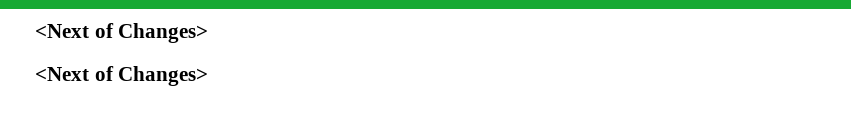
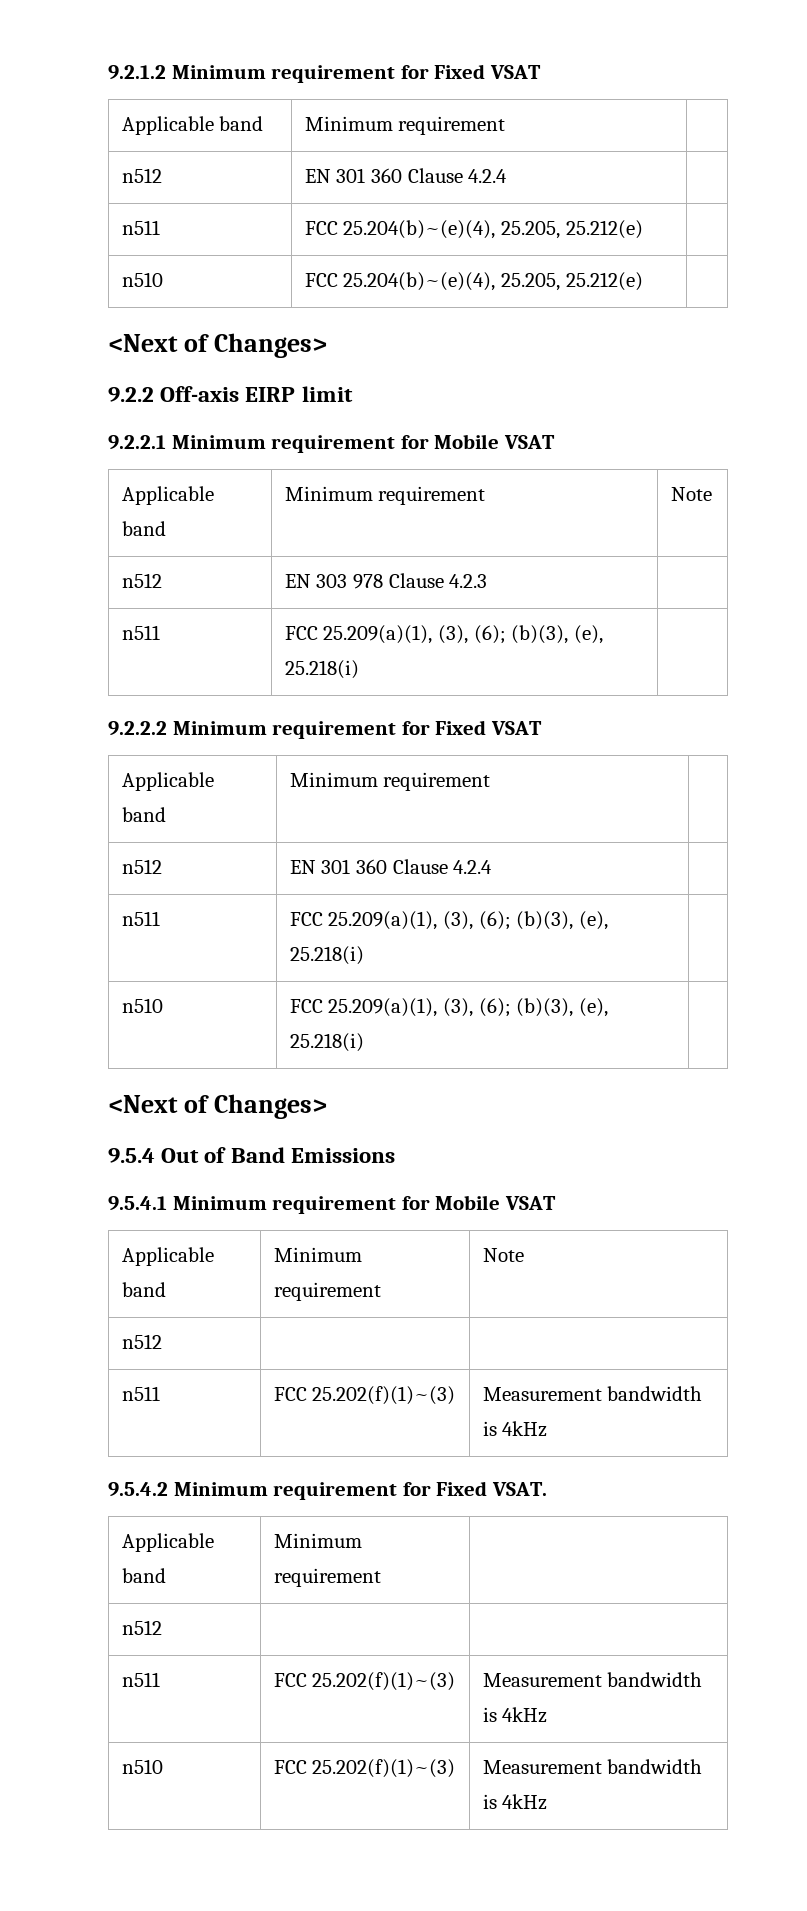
[35,23,209,43] [35,66,209,86] <Next of Changes> // <Next of Changes> -> [108,64,541,83] [121,116,264,135] [304,116,506,135] [121,168,162,183] [304,168,508,183] [121,220,160,235] [304,220,643,239] [121,272,163,287] [304,272,643,291] [108,333,327,358] [108,386,353,402] [108,434,555,453] [121,486,214,505] [121,521,166,536] [284,486,486,505] [670,487,712,501] [121,573,162,588] [284,573,488,589] [121,625,160,640] [284,625,603,644] [284,660,359,679] [108,720,542,739] [121,772,214,791] [121,807,166,822] [289,772,491,791] [121,859,162,874] [289,859,493,874] [121,911,160,926] [289,911,608,930] [289,946,364,965] [121,998,163,1013] [289,998,608,1017] [289,1033,364,1052] [108,1094,327,1119] [108,1147,395,1163] [108,1195,556,1214] [121,1247,214,1266] [121,1282,166,1297] [273,1247,362,1262] [273,1282,381,1301] [482,1248,524,1262] [121,1334,162,1349] [121,1386,160,1401] [273,1386,456,1405] [482,1386,703,1401] [482,1421,548,1437] [108,1481,547,1500] [121,1533,214,1552] [121,1568,166,1583] [273,1533,362,1548] [273,1568,381,1587] [121,1620,162,1635] [121,1672,160,1687] [273,1672,456,1691] [482,1672,703,1687] [482,1707,548,1723] [121,1759,163,1774] [273,1759,456,1778] [482,1759,703,1774] [482,1794,548,1810] 9.2.1.2 Minimum requirement for Fixed VSAT // Applicable band | Minimum requirement | // n512 | EN 301 360 Clause 4.2.4 | // n511 | FCC 25.204(b)~(e)(4), 25.205, 25.212(e) | // n510 | FCC 25.204(b)~(e)(4), 25.205, 25.212(e) | // <Next of Changes> // 9.2.2 Off-axis EIRP limit // 9.2.2.1 Minimum requirement for Mobile VSAT // Applicable band | Minimum requirement | Note // n512 | EN 303 978 Clause 4.2.3 | // n511 | FCC 25.209(a)(1), (3), (6); (b)(3), (e), 25.218(i) | // 9.2.2.2 Minimum requirement for Fixed VSAT // Applicable band | Minimum requirement | // n512 | EN 301 360 Clause 4.2.4 | // n511 | FCC 25.209(a)(1), (3), (6); (b)(3), (e), 25.218(i) | // n510 | FCC 25.209(a)(1), (3), (6); (b)(3), (e), 25.218(i) | // <Next of Changes> // 9.5.4 Out of Band Emissions // 9.5.4.1 Minimum requirement for Mobile VSAT // Applicable band | Minimum requirement | Note // n512 | | // n511 | FCC 25.202(f)(1)~(3) | Measurement bandwidth is 4kHz // 9.5.4.2 Minimum requirement for Fixed VSAT. // Applicable band | Minimum requirement | // n512 | | // n511 | FCC 25.202(f)(1)~(3) | Measurement bandwidth is 4kHz // n510 | FCC 25.202(f)(1)~(3) | Measurement bandwidth is 4kHz

